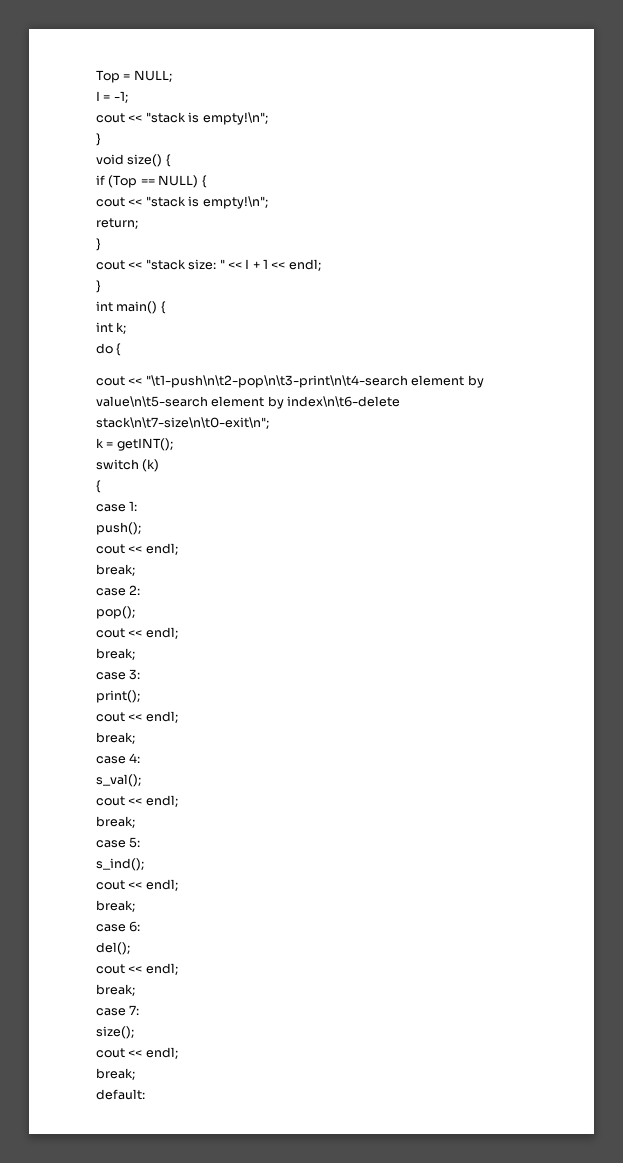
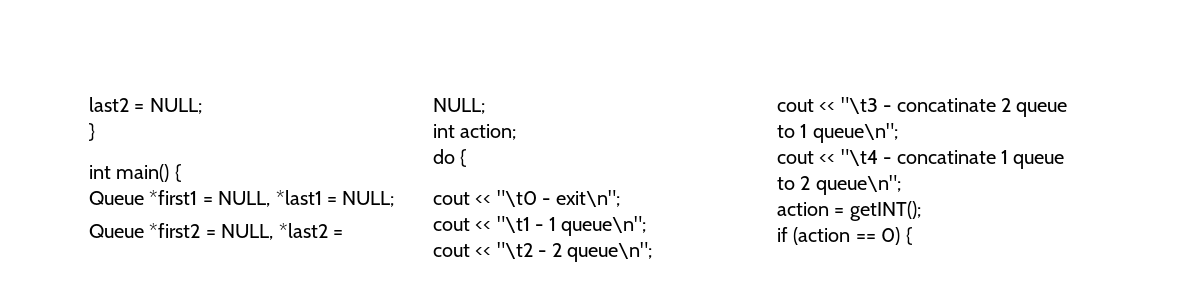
[96,70,172,83] [96,91,128,103] [96,112,268,125] [96,133,101,146] [96,154,171,167] [96,175,207,188] [96,196,268,209] [96,218,138,229] [96,238,101,251] [96,259,321,271] [96,280,101,293] [96,301,166,314] [96,322,127,334] Top = NULL; // I = -1; // cout << "stack is empty!\n"; // } // void size() { // if (Top == NULL) { // cout << "stack is empty!\n"; // return; // } // cout << "stack size: " << I + 1 << endl; // } // int main() { // int k; -> [89,97,202,114] [89,123,95,141] [89,164,181,182] [89,190,395,207] [89,223,343,240] [433,98,485,114] [433,124,517,140] last2 = NULL; // } // int main() { // Queue *first1 = NULL, *last1 = NULL; // Queue *first2 = NULL, *last2 = NULL; // int action;
[145,375,484,388] [96,396,401,409] [96,417,269,429] [96,438,173,451] [96,459,160,472] [96,480,101,493] [96,501,138,512] [96,522,141,535] [96,543,178,555] [96,564,135,576] [96,585,141,596] [96,606,135,619] [96,627,178,639] [96,648,135,660] [96,669,141,680] [96,690,140,703] [96,711,178,723] [96,732,135,744] [96,753,141,764] [96,774,141,787] [96,795,178,807] [96,816,135,828] [96,837,141,848] [96,858,144,871] [96,879,178,891] [96,900,135,912] [96,921,141,932] [96,942,130,955] [96,963,178,975] [96,984,135,996] [96,1005,140,1016] [96,1026,134,1039] [96,1047,178,1059] [96,1068,135,1080] [96,1089,145,1100] "\t1-push\n\t2-pop\n\t3-print\n\t4-search element by value\n\t5-search element by index\n\t6-delete stack\n\t7-size\n\t0-exit\n"; // k = getINT(); // switch (k) // { // case 1: // push(); // cout << endl; // break; // case 2: // pop(); // cout << endl; // break; // case 3: // print(); // cout << endl; // break; // case 4: // s_val(); // cout << endl; // break; // case 5: // s_ind(); // cout << endl; // break; // case 6: // del(); // cout << endl; // break; // case 7: // size(); // cout << endl; // break; // default: -> [496,190,620,207] [433,216,646,236] [433,242,652,262] [777,97,1068,117] [777,123,898,143] [777,149,1065,169] [777,175,901,195] [777,201,921,221] [777,227,912,245] "\t0 - exit\n"; // cout << "\t1 - 1 queue\n"; // cout << "\t2 - 2 queue\n"; // cout << "\t3 - concatinate 2 queue to 1 queue\n"; // cout << "\t4 - concatinate 1 queue to 2 queue\n"; // action = getINT(); // if (action == 0) {

